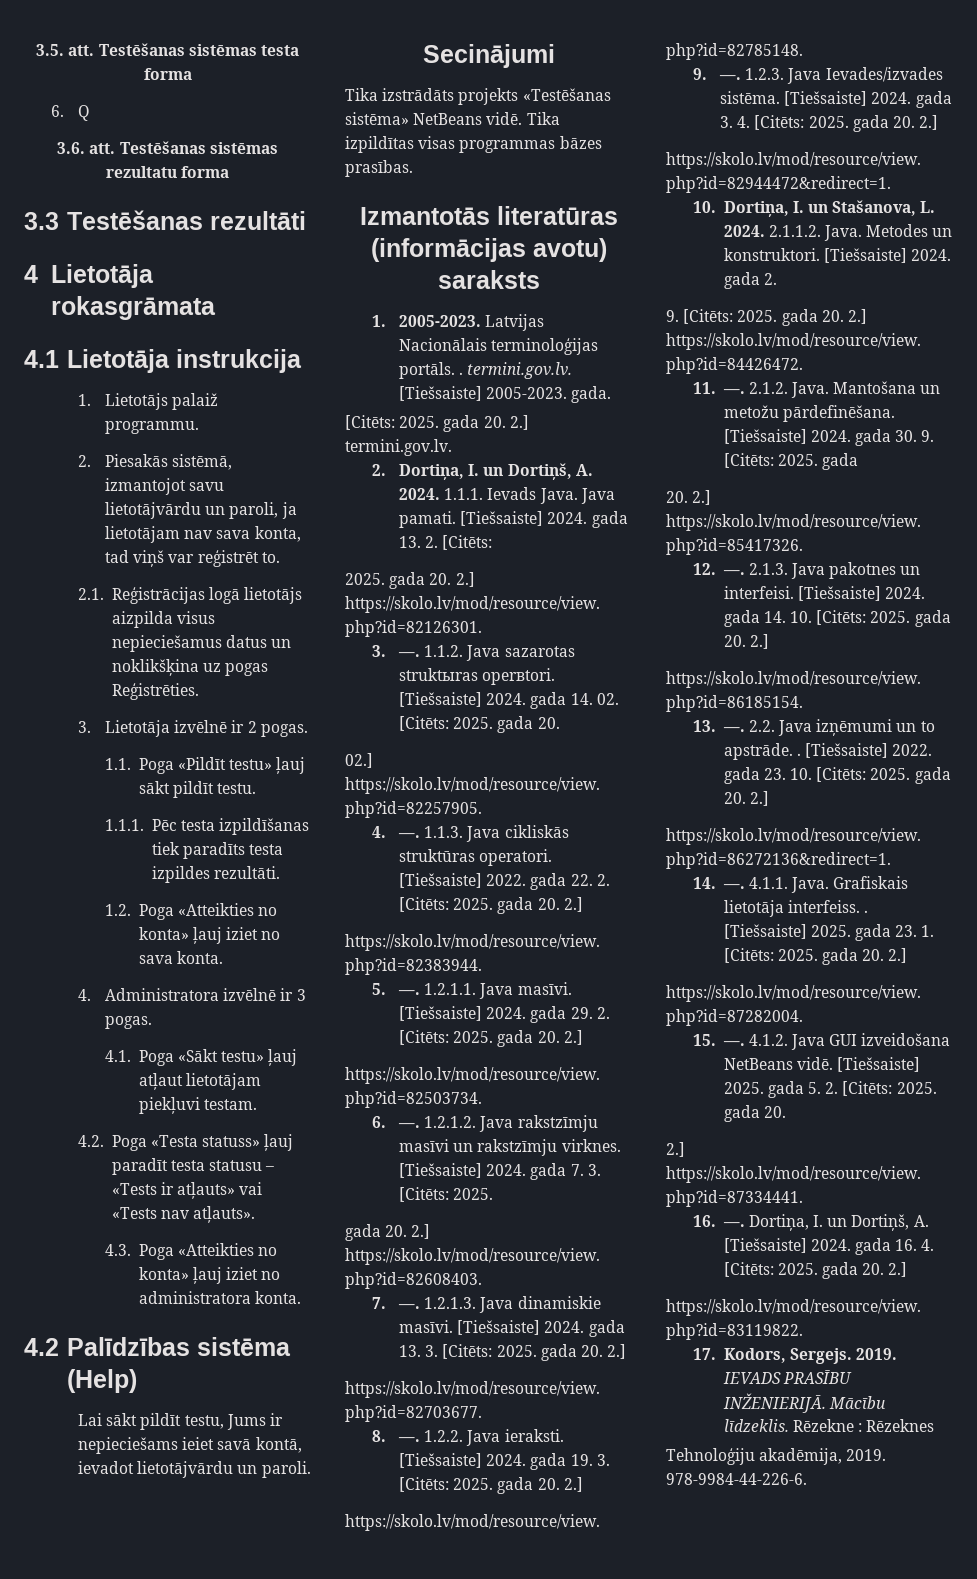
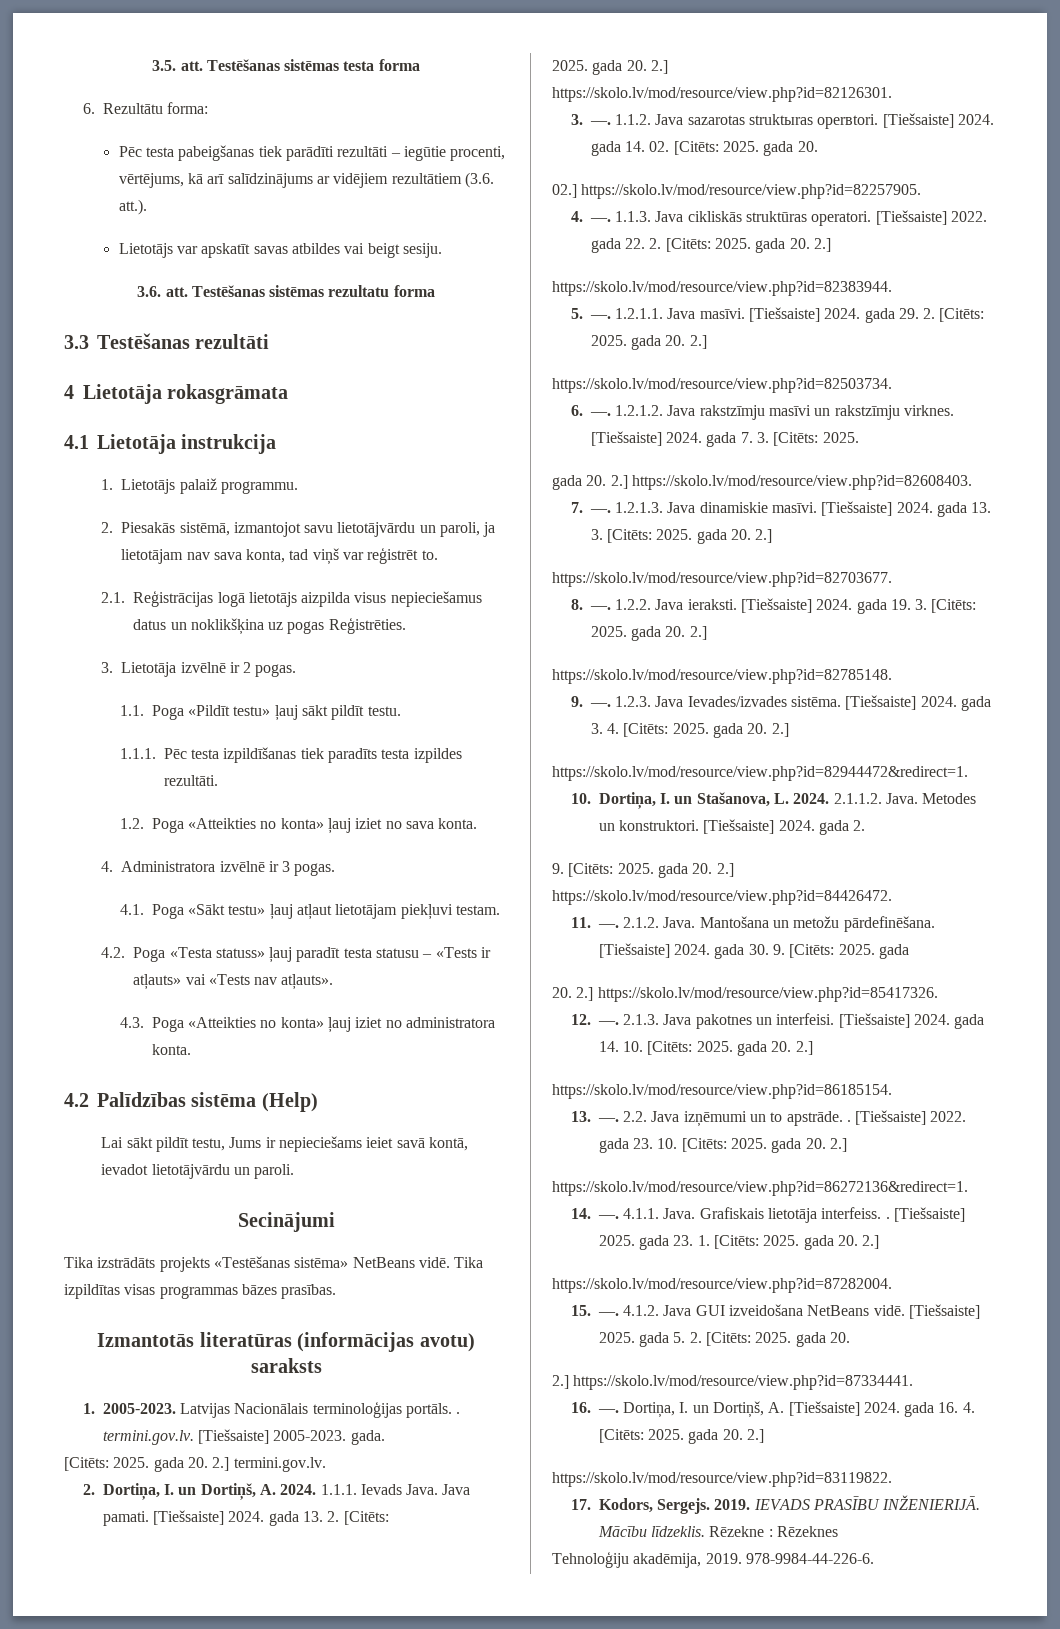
[77,105,90,121] Q -> [102,102,208,114] [118,145,506,161] [118,172,495,188] [118,199,147,215] [118,243,443,258] Rezultātu forma: // Pēc testa pabeigšanas tiek parādīti rezultāti – iegūtie procenti, vērtējums, kā arī salīdzinājums ar vidējiem rezultātiem (3.6. att.). // Lietotājs var apskatīt savas atbildes vai beigt sesiju.

